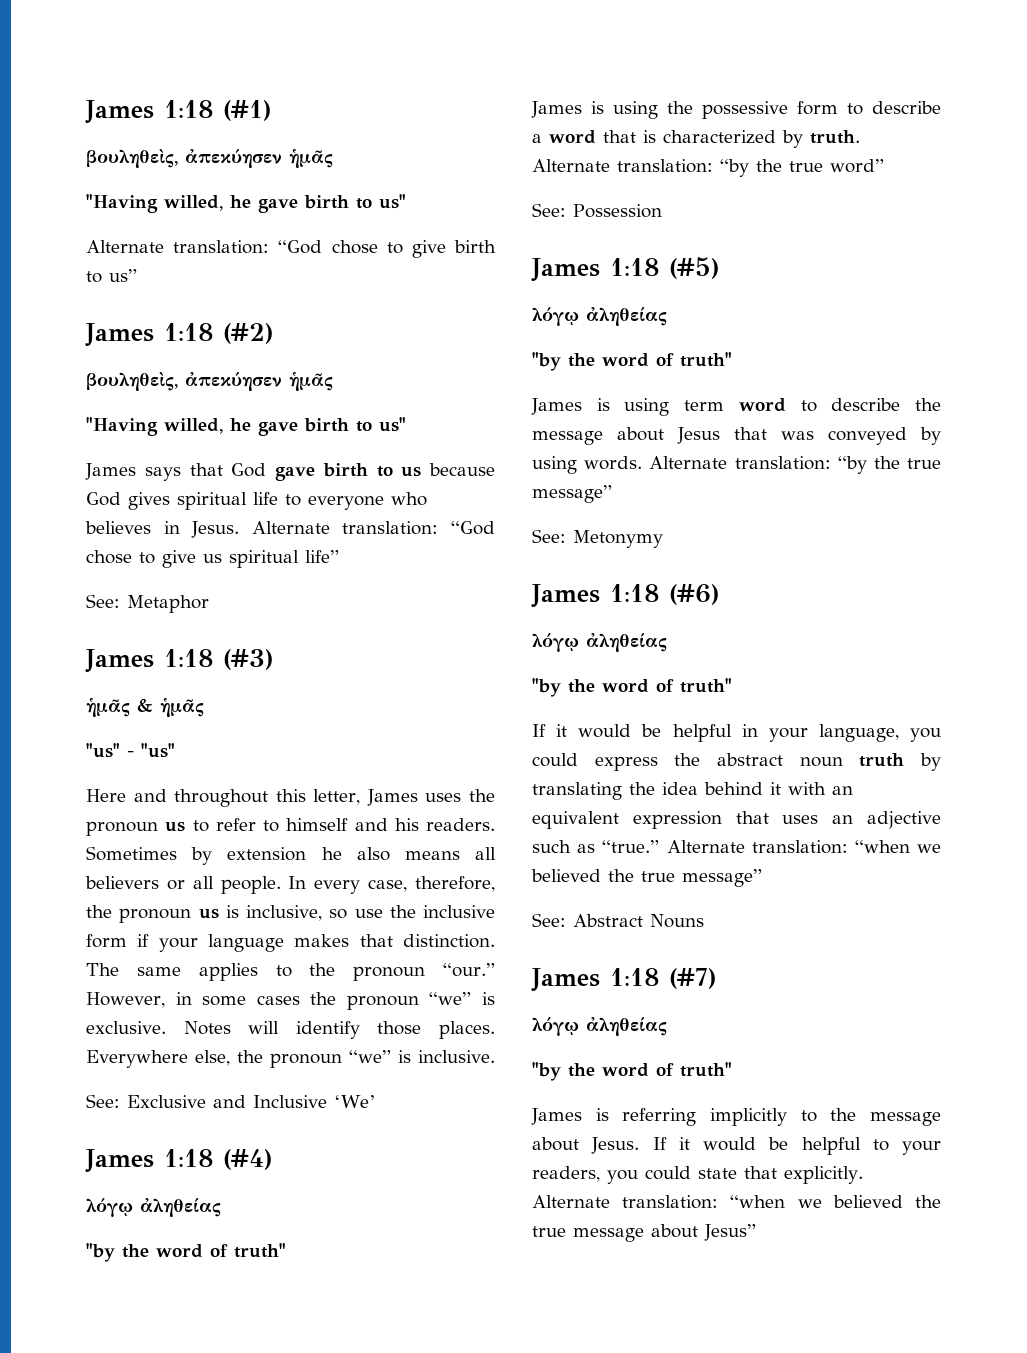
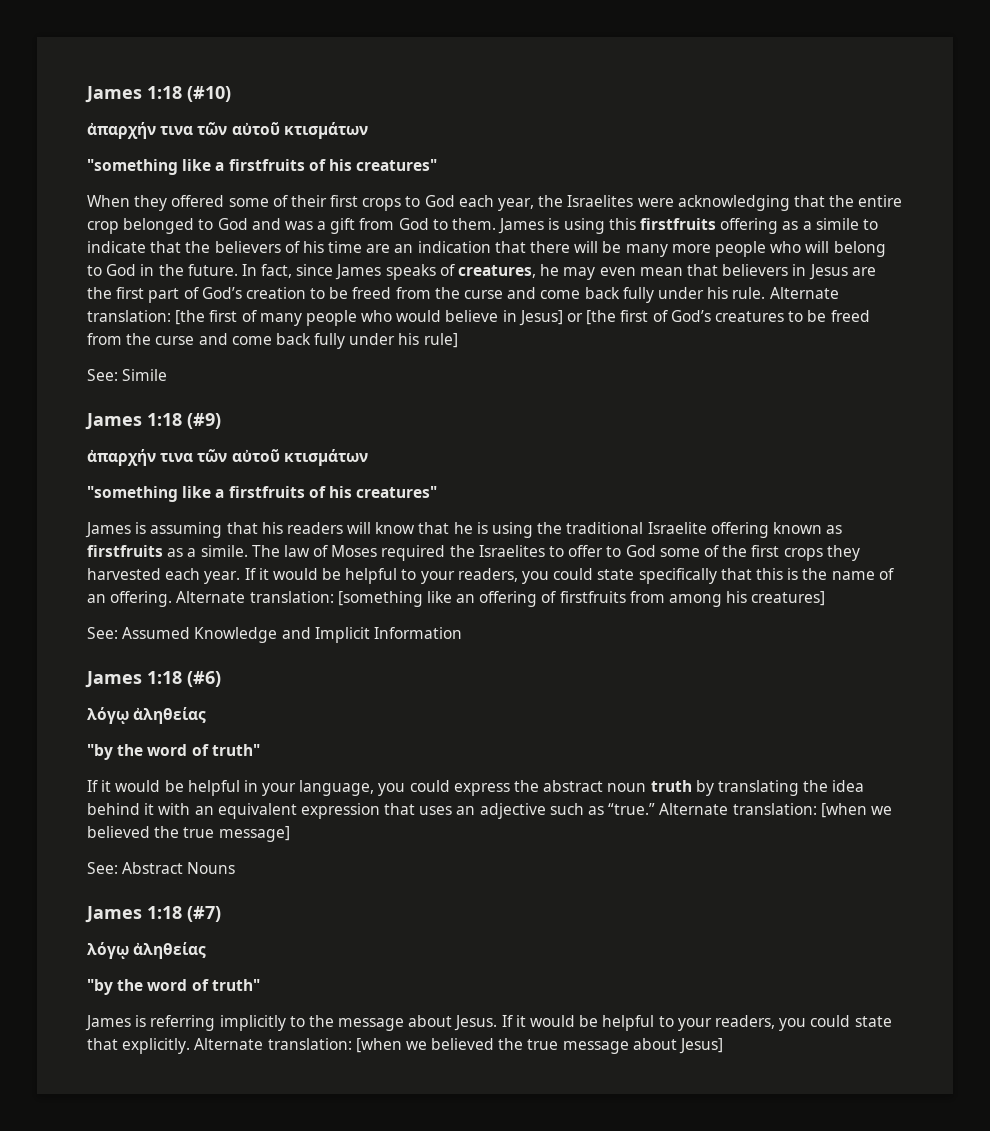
[85,100,271,124] [86,149,333,168] [86,194,406,213] [86,240,497,258] [86,269,137,283] [85,323,273,347] [86,372,333,391] [86,417,406,436] [85,463,495,481] [86,492,427,510] [85,521,495,538] [86,550,339,568] [86,594,209,613] [85,649,273,673] [86,698,204,717] [86,743,175,758] [86,789,496,807] [86,818,495,836] [86,846,497,865] [85,876,495,894] [86,905,495,923] [86,934,495,952] [86,963,496,981] [86,992,496,1010] [86,1021,495,1039] [86,1050,495,1068] [86,1094,376,1108] [85,1149,272,1173] [86,1198,221,1217] [86,1243,286,1262] [531,101,941,119] [532,130,860,148] [532,159,884,177] [532,203,662,218] [531,257,719,282] [532,307,667,326] [532,352,732,371] [531,398,941,416] [532,427,941,445] [532,456,941,474] [532,485,612,503] [532,529,663,548] James 1:18 (#1) // βουληθεὶς, ἀπεκύησεν ἡμᾶς // "Having willed, he gave birth to us" // Alternate translation: “God chose to give birth to us” // James 1:18 (#2) // βουληθεὶς, ἀπεκύησεν ἡμᾶς // "Having willed, he gave birth to us" // James says that God gave birth to us because God gives spiritual life to everyone who believes in Jesus. Alternate translation: “God chose to give us spiritual life” // See: Metaphor // James 1:18 (#3) // ἡμᾶς & ἡμᾶς // "us" - "us" // Here and throughout this letter, James uses the pronoun us to refer to himself and his readers. Sometimes by extension he also means all believers or all people. In every case, therefore, the pronoun us is inclusive, so use the inclusive form if your language makes that distinction. The same applies to the pronoun “our.” However, in some cases the pronoun “we” is exclusive. Notes will identify those places. Everywhere else, the pronoun “we” is inclusive. // See: Exclusive and Inclusive ‘We’ // James 1:18 (#4) // λόγῳ ἀληθείας // "by the word of truth" // James is using the possessive form to describe a word that is characterized by truth. Alternate translation: “by the true word” // See: Possession // James 1:18 (#5) // λόγῳ ἀληθείας // "by the word of truth" // James is using term word to describe the message about Jesus that was conveyed by using words. Alternate translation: “by the true message” // See: Metonymy -> [85,86,231,103] [87,122,368,139] [87,159,438,175] [87,195,903,211] [87,218,878,234] [87,241,886,257] [87,264,876,280] [87,287,839,303] [87,310,870,326] [87,333,458,349] [87,369,168,381] [85,413,221,430] [87,449,368,466] [87,486,438,502] [85,522,843,538] [87,545,860,561] [87,568,894,584] [87,591,826,607] [87,627,462,643] James 1:18 (#10) // ἀπαρχήν τινα τῶν αὐτοῦ κτισμάτων // "something like a firstfruits of his creatures" // When they offered some of their first crops to God each year, the Israelites were acknowledging that the entire crop belonged to God and was a gift from God to them. James is using this firstfruits offering as a simile to indicate that the believers of his time are an indication that there will be many more people who will belong to God in the future. In fact, since James speaks of creatures, he may even mean that believers in Jesus are the first part of God’s creation to be freed from the curse and come back fully under his rule. Alternate translation: [the first of many people who would believe in Jesus] or [the first of God’s creatures to be freed from the curse and come back fully under his rule] // See: Simile // James 1:18 (#9) // ἀπαρχήν τινα τῶν αὐτοῦ κτισμάτων // "something like a firstfruits of his creatures" // James is assuming that his readers will know that he is using the traditional Israelite offering known as firstfruits as a simile. The law of Moses required the Israelites to offer to God some of the first crops they harvested each year. If it would be helpful to your readers, you could state specifically that this is the name of an offering. Alternate translation: [something like an offering of firstfruits from among his creatures] // See: Assumed Knowledge and Implicit Information
[854,840,941,853] [531,869,762,887] “when we believed the true message” -> [820,803,892,818] [87,826,290,842] [when we believed the true message]
[730,1195,786,1208] “when -> [355,1038,402,1053] [when
[704,1224,756,1241] Jesus” -> [679,1038,724,1054] Jesus]

